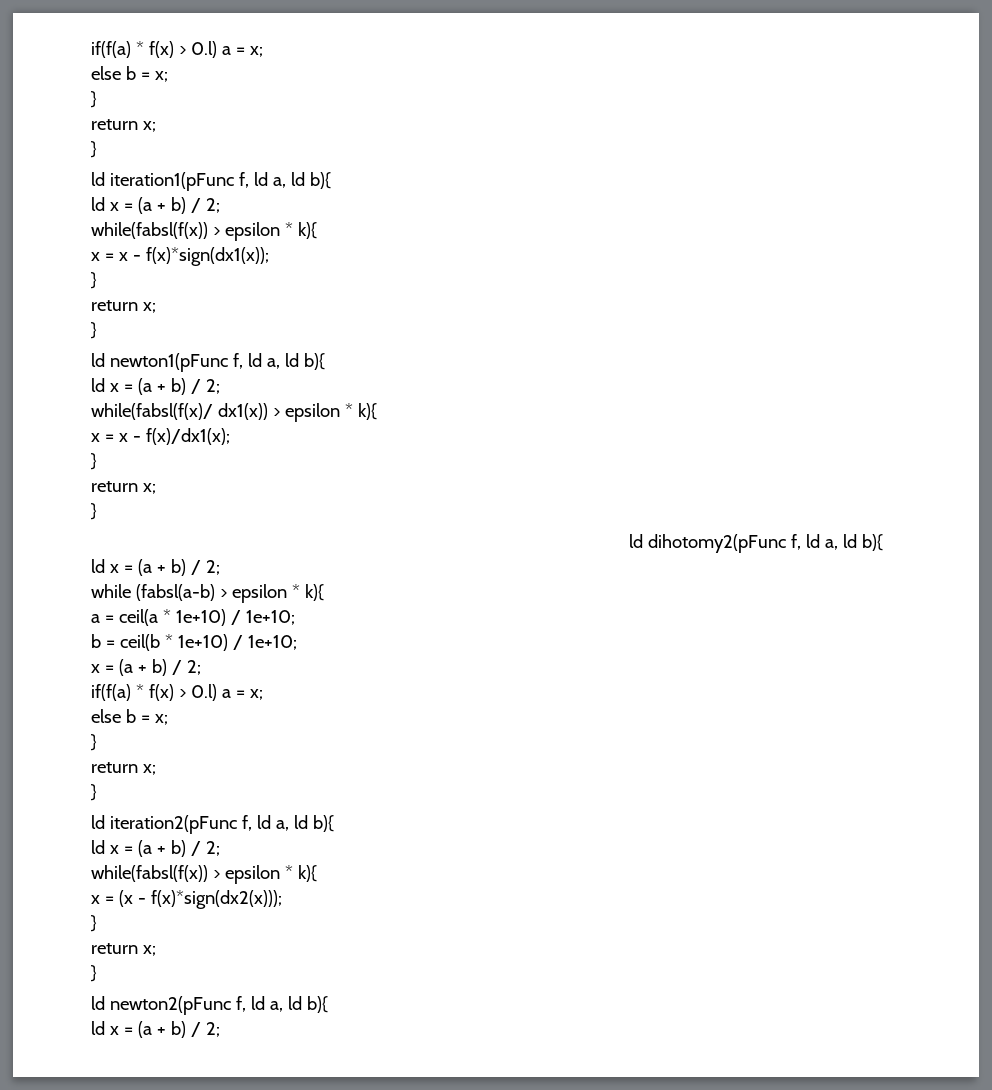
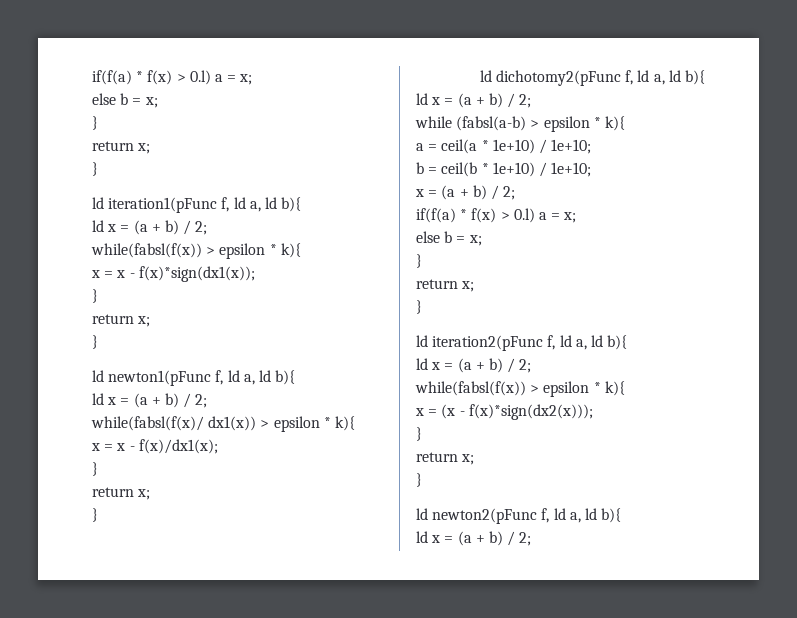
[648,534,787,553] dihotomy2(pFunc -> [496,70,622,86] dichotomy2(pFunc

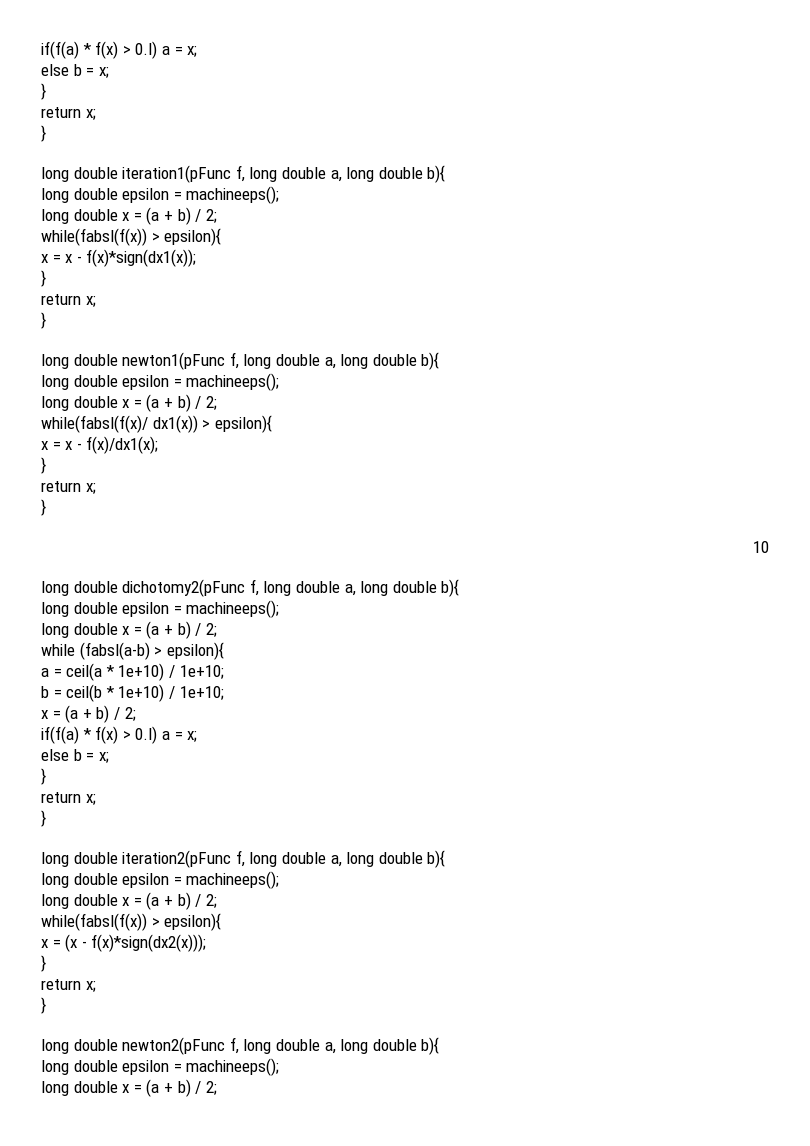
[92,197,302,213] [92,220,208,235] [91,243,301,259] ld iteration1(pFunc f, ld a, ld b){ // ld x = (a + b) / 2; // while(fabsl(f(x)) > epsilon * k){ -> [41,165,446,183] [41,186,280,204] [41,207,217,225] [41,228,222,246] long double iteration1(pFunc f, long double a, long double b){ // long double epsilon = machineeps(); // long double x = (a + b) / 2; // while(fabsl(f(x)) > epsilon){
[92,370,296,386] [92,393,104,405] ld newton1(pFunc f, ld a, ld b){ // ld -> [41,352,440,370] [41,373,280,391] [41,396,118,411] long double newton1(pFunc f, long double a, long double b){ // long double epsilon = machineeps(); // long double
[273,416,355,432] epsilon * k){ -> [214,415,272,433] epsilon){
[479,70,705,86] [416,93,428,105] ld dichotomy2(pFunc f, ld a, ld b){ // ld -> [753,541,769,553] [41,579,460,597] [41,600,280,618] [41,623,118,638] 10 // long double dichotomy2(pFunc f, long double a, long double b){ // long double epsilon = machineeps(); // long double
[543,116,625,132] epsilon * k){ -> [166,642,224,660] epsilon){
[416,335,628,351] [416,358,532,373] [415,381,625,397] ld iteration2(pFunc f, ld a, ld b){ // ld x = (a + b) / 2; // while(fabsl(f(x)) > epsilon * k){ -> [41,850,446,868] [41,871,280,889] [41,892,217,910] [41,913,222,931] long double iteration2(pFunc f, long double a, long double b){ // long double epsilon = machineeps(); // long double x = (a + b) / 2; // while(fabsl(f(x)) > epsilon){
[416,508,622,524] [416,531,428,543] ld newton2(pFunc f, ld a, ld b){ // ld -> [41,1037,440,1055] [41,1058,280,1076] [41,1081,118,1096] long double newton2(pFunc f, long double a, long double b){ // long double epsilon = machineeps(); // long double

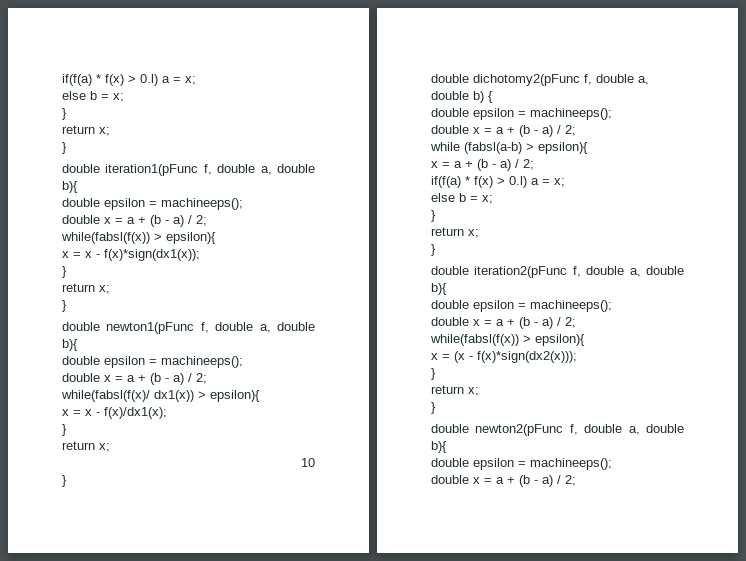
[41,167,69,182] long -> (67, 148) none
[249,165,446,183] [41,186,280,204] [41,207,191,225] long double a, long double b){ // long double epsilon = machineeps(); // long double x = (a + b) -> [217,164,315,175] [62,181,78,193] [62,198,243,210] [62,215,184,227] double a, double b){ // double epsilon = machineeps(); // double x = a + (b - a)
[41,354,69,369] long -> (67, 306) none
[243,352,440,370] [41,373,280,391] [41,394,191,412] long double a, long double b){ // long double epsilon = machineeps(); // long double x = (a + b) -> [215,322,315,333] [62,339,78,351] [62,356,243,368] [62,373,184,385] double a, double b){ // double epsilon = machineeps(); // double x = a + (b - a)
[41,499,46,516] [753,541,769,553] [41,581,69,596] // } // 10 // long -> [301,458,315,467] [62,475,67,487] // 10 // } //
[263,579,460,597] [41,600,280,618] [41,621,191,639] long double a, long double b){ // long double epsilon = machineeps(); // long double x = (a + b) -> [596,74,649,85] [431,91,493,103] [431,108,612,120] [431,125,553,137] double a, double b) { // double epsilon = machineeps(); // double x = a + (b - a)
[41,663,224,681] [41,684,224,702] [41,705,110,723] a = ceil(a * 1e+10) / 1e+10; // b = ceil(b * 1e+10) / 1e+10; // x = (a + b) -> [431,159,511,171] x = a + (b - a)
[41,852,69,867] long -> (436, 250) none
[249,850,446,868] [41,871,280,889] [41,892,191,910] long double a, long double b){ // long double epsilon = machineeps(); // long double x = (a + b) -> [586,266,684,277] [431,283,447,295] [431,300,612,312] [431,317,553,329] double a, double b){ // double epsilon = machineeps(); // double x = a + (b - a)
[41,1039,69,1054] long -> (436, 408) none
[243,1037,440,1055] [41,1058,280,1076] [41,1079,191,1097] long double a, long double b){ // long double epsilon = machineeps(); // long double x = (a + b) -> [584,424,684,435] [431,441,447,453] [431,458,612,470] [431,475,553,487] double a, double b){ // double epsilon = machineeps(); // double x = a + (b - a)

